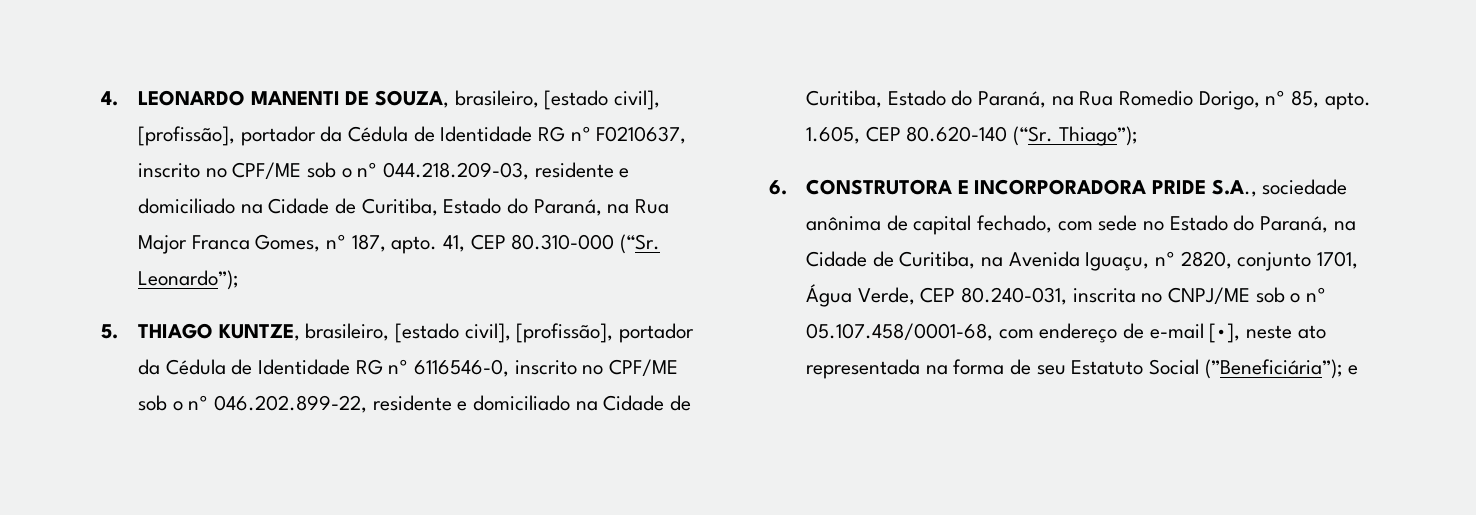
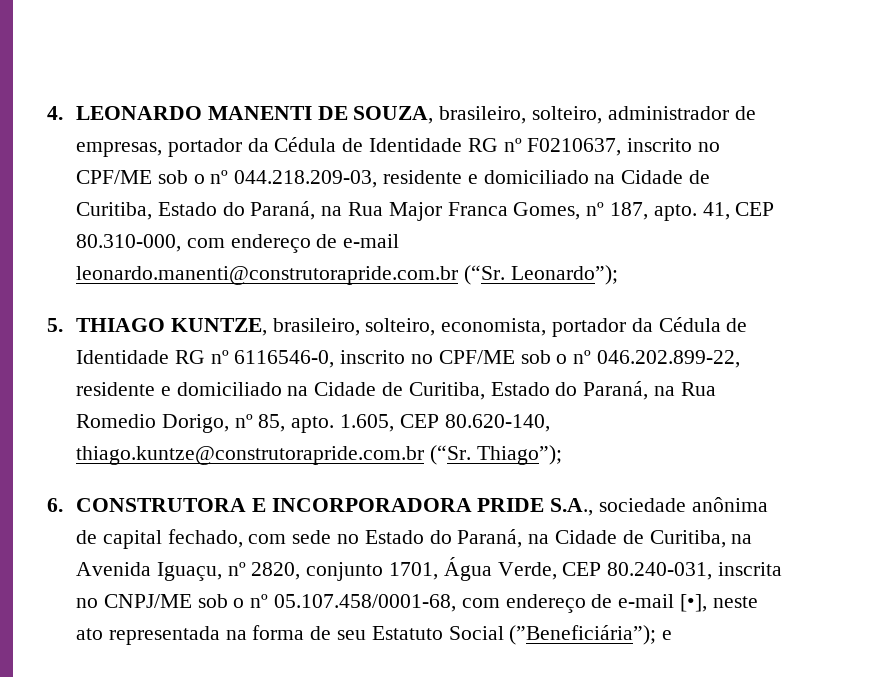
[544,90,661,110] [138,126,236,146] [estado civil], [profissão], -> [532,106,756,124] [75,142,162,157] solteiro, administrador de empresas,
[511,234,615,250] 80.310-000 -> [75,234,400,253] [75,266,458,285] 80.310-000, com endereço de e-mail leonardo.manenti@construtorapride.com.br
[395,323,614,343] [estado civil], [profissão], -> [365,318,547,336] solteiro, economista,
[906,126,1008,142] 80.620-140 -> [444,414,550,432] [75,446,424,465] 80.620-140, thiago.kuntze@construtorapride.com.br

